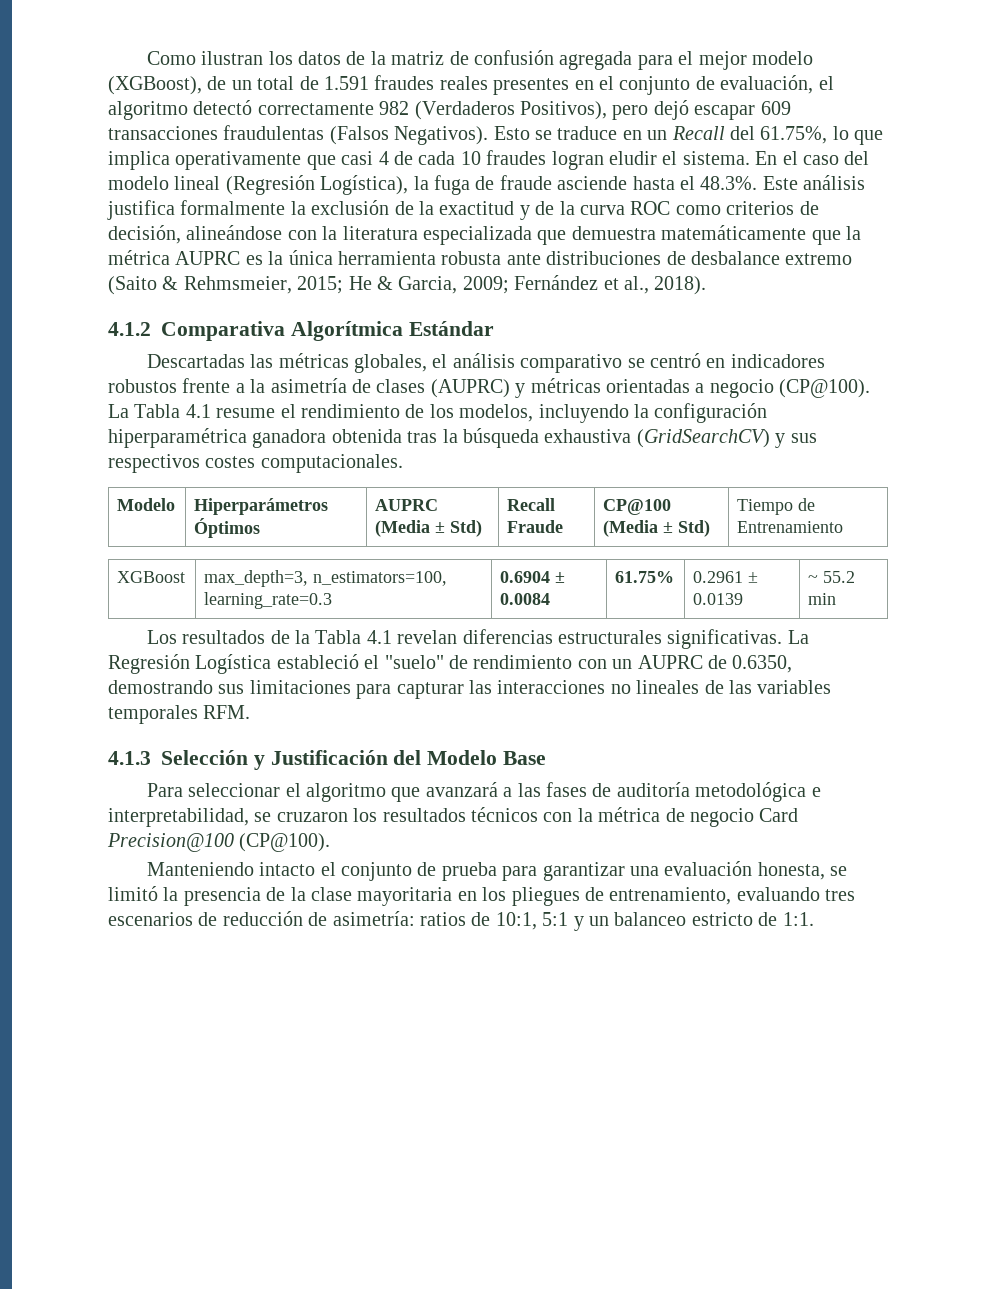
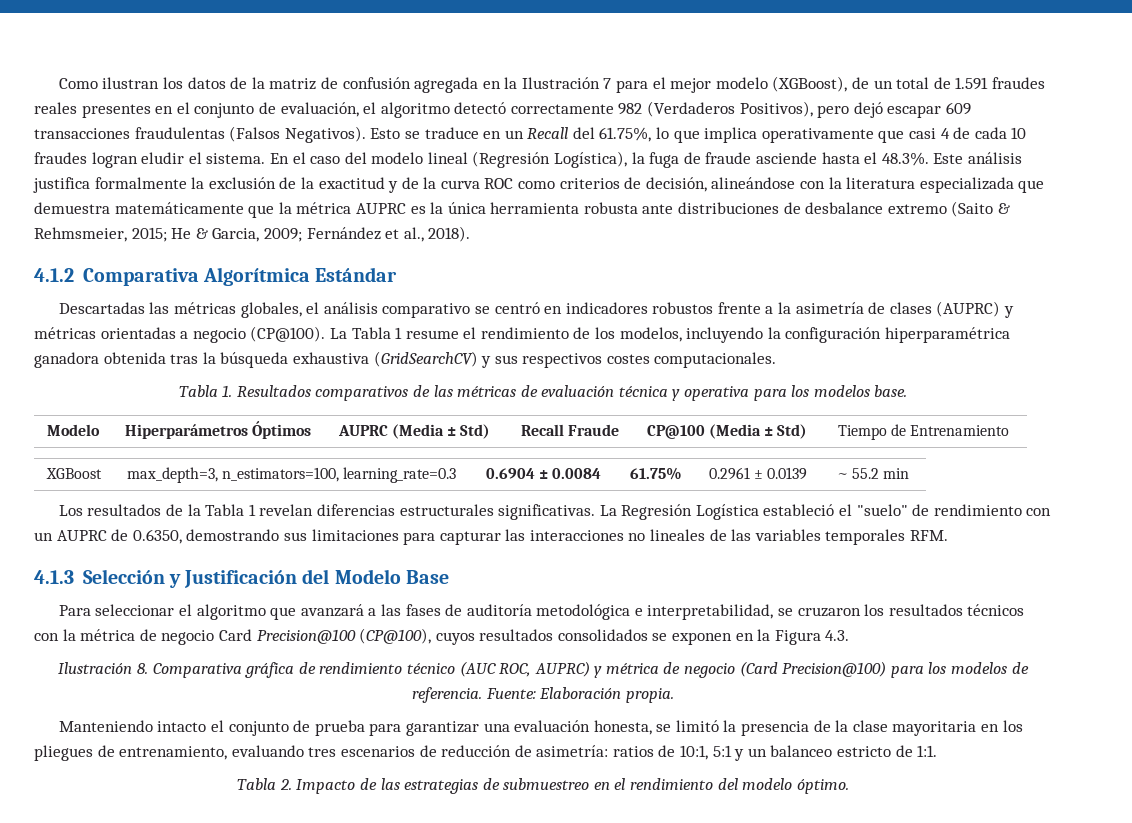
(633, 60) none -> [482,77,612,89] en la Ilustración 7
[185,404,211,418] 4.1 -> [395,327,403,339] 1
(403, 463) none -> [178,385,908,401] // Tabla 1. Resultados comparativos de las métricas de evaluación técnica y operativa para los modelos base.
[366,630,392,644] 4.1 -> [248,504,256,516] 1
[239,833,331,852] (CP@100). -> [359,628,850,645] [58,661,1029,678] [412,687,674,703] (CP@100), cuyos resultados consolidados se exponen en la Figura 4.3. // Ilustración 8. Comparativa gráfica de rendimiento técnico (AUC ROC, AUPRC) y métrica de negocio (Card Precision@100) para los modelos de referencia. Fuente: Elaboración propia.
(814, 919) none -> [237,778,849,794] // Tabla 2. Impacto de las estrategias de submuestreo en el rendimiento del modelo óptimo.

